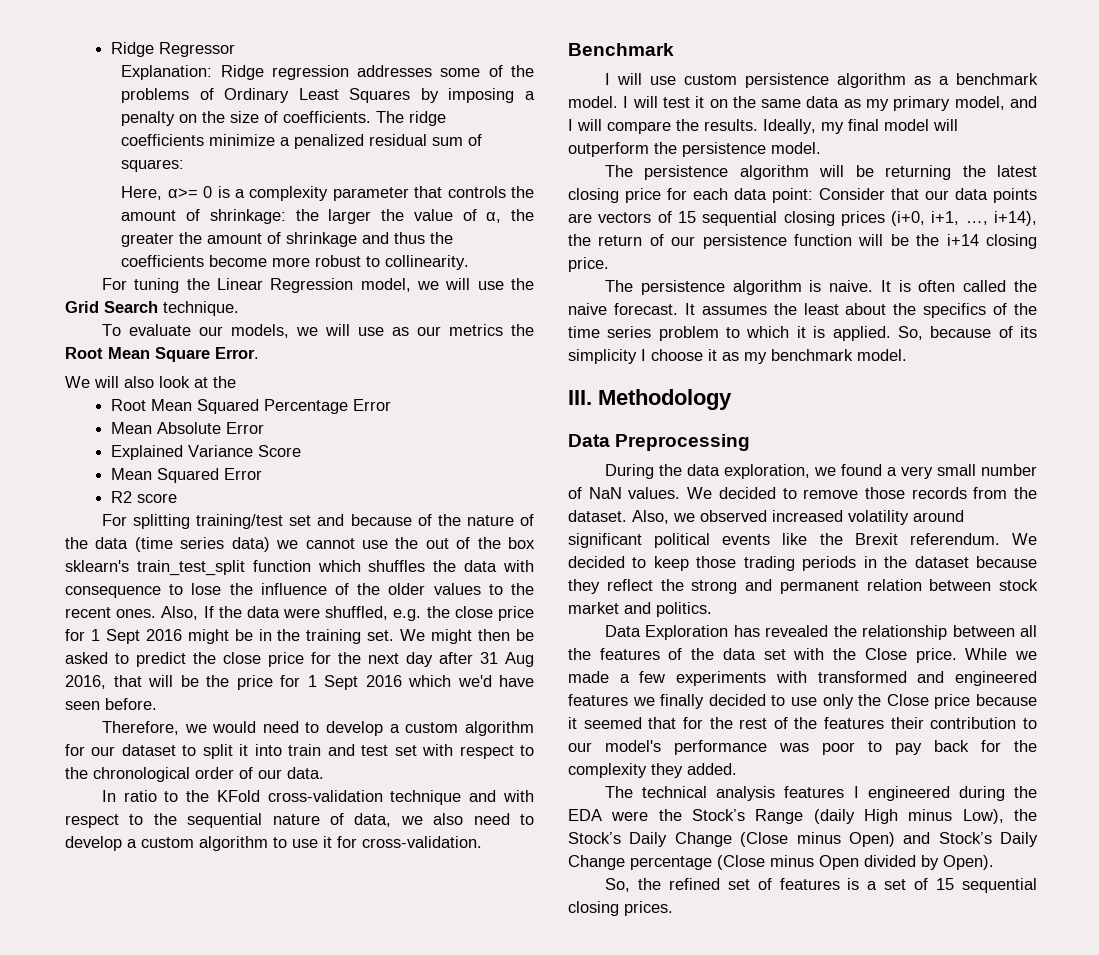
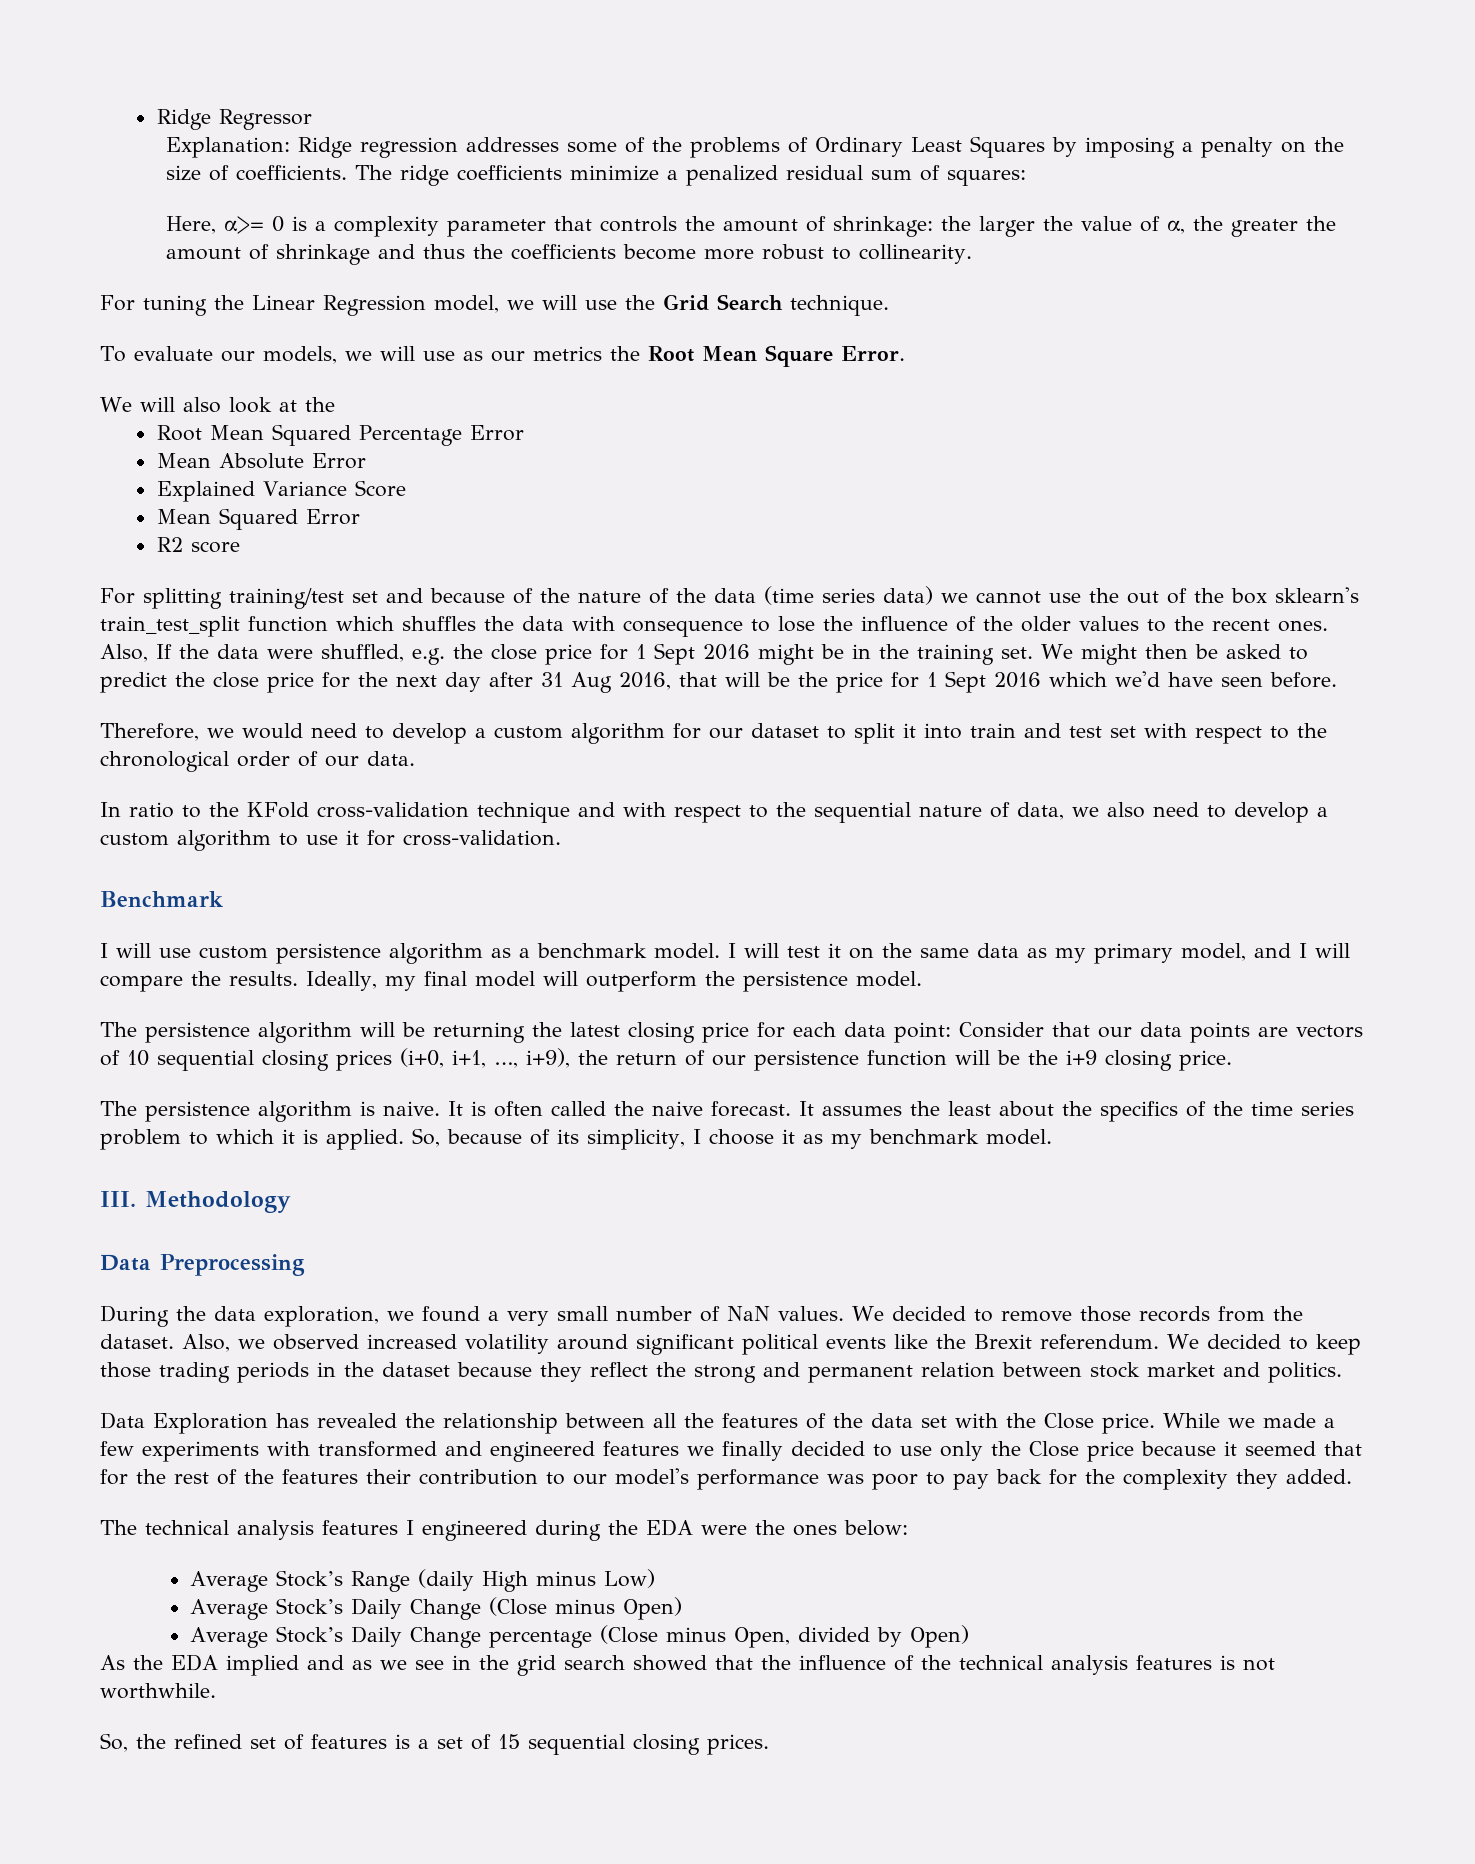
[677,211,696,223] 15 -> [127,1050,149,1066] 10
[994,211,1037,226] i+14), -> [526,1048,570,1068] i+9),
[946,234,979,246] i+14 -> [1066,1050,1097,1065] i+9
[568,349,637,364] simplicity -> [587,1129,685,1150] simplicity,
(682, 815) none -> [793,1520,908,1536] [189,1571,268,1592] ones below: // Average
[962,809,1037,824] Low), the -> [603,1569,655,1588] [189,1599,268,1620] Low) // Average
[903,832,931,844] and -> [189,1627,268,1648] // Average
[819,855,859,870] Open -> [733,1627,790,1648] Open,
[943,855,994,870] Open). -> [909,1625,969,1648] [100,1654,1275,1676] [100,1683,216,1699] Open) // As the EDA implied and as we see in the grid search showed that the influence of the technical analysis features is not worthwhile.

